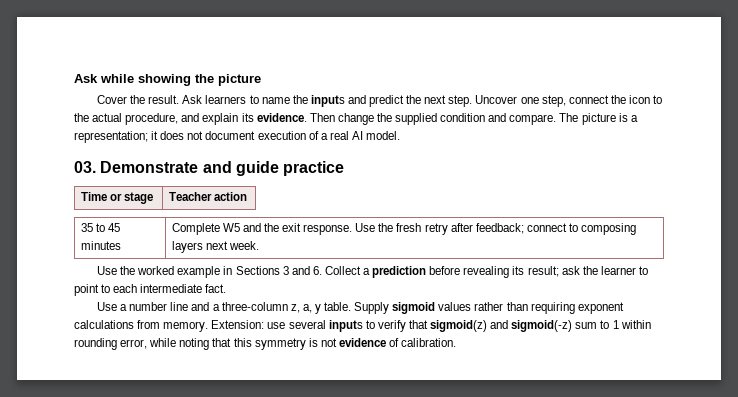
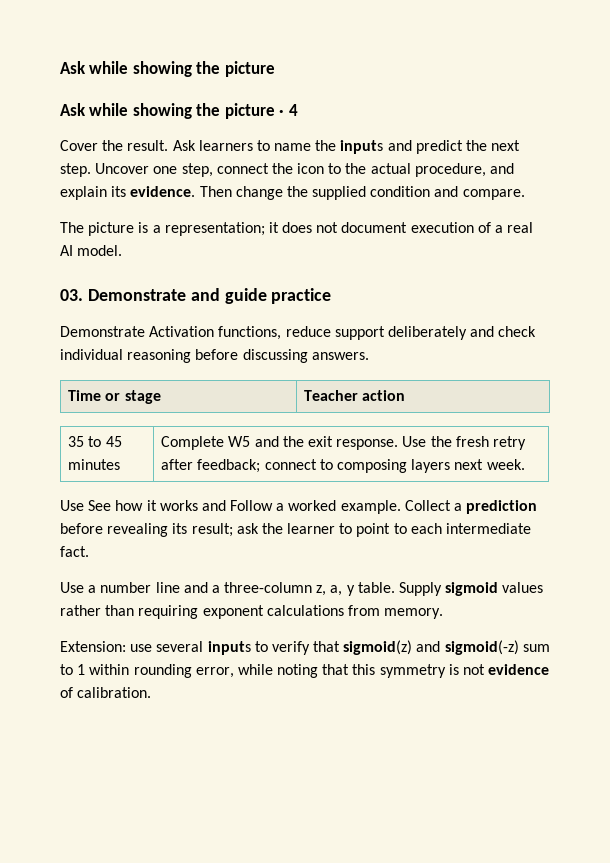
[74,74,261,86] Ask while showing the picture -> [60,61,275,77] [60,103,298,119] Ask while showing the picture // Ask while showing the picture · 4
(557, 119) none -> (525, 194) //
(345, 168) none -> [60,326,537,340] [60,349,369,363] // Demonstrate Activation functions, reduce support deliberately and check individual reasoning before discussing answers.
[120,266,322,278] the worked example in Sections 3 and 6. -> [88,500,401,514] See how it works and Follow a worked example.
(209, 326) none -> (444, 613) //

